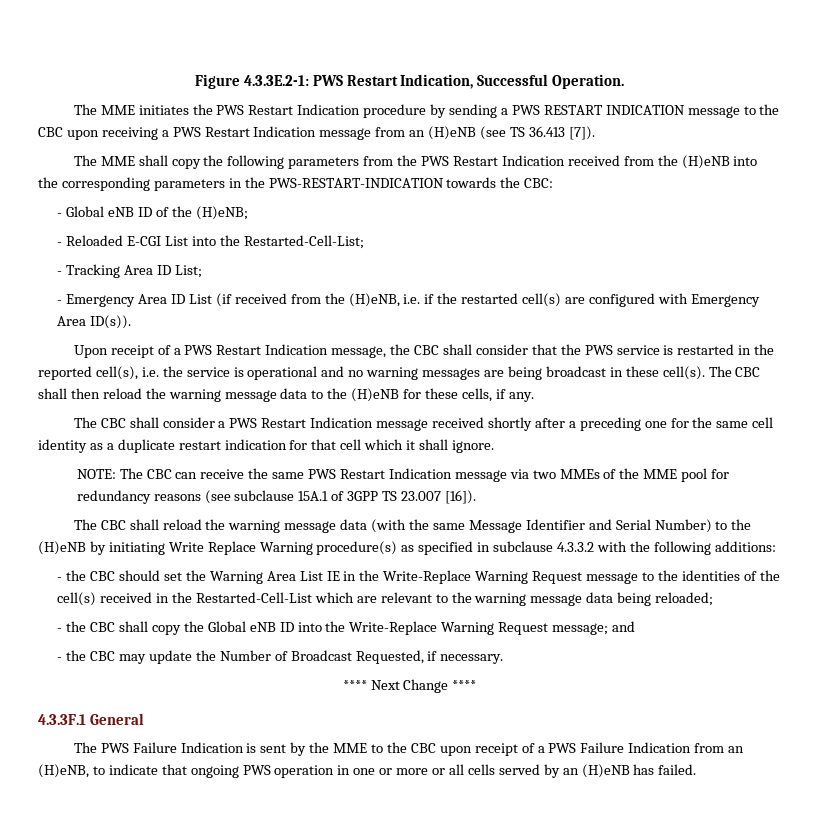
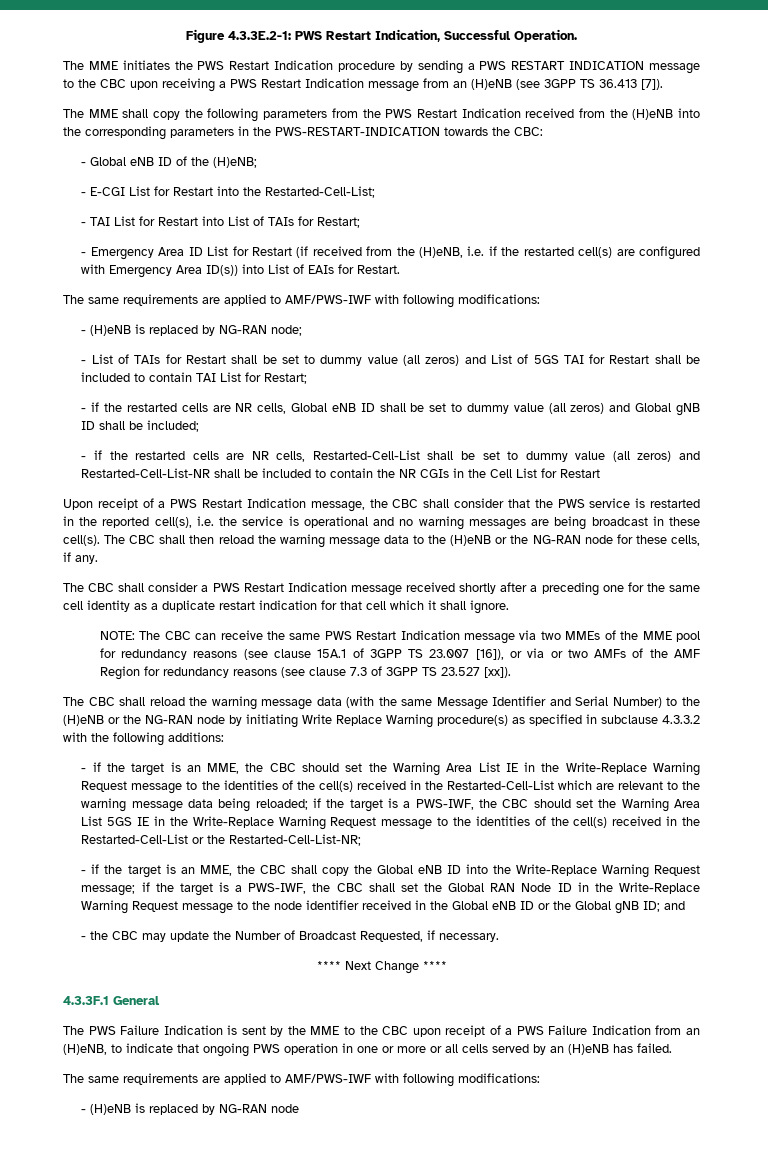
(507, 133) none -> [544,79,576,88] 3GPP
[66,235,124,246] Reloaded -> (87, 194) none
(189, 241) none -> [154,186,214,196] for Restart
[66,264,202,278] Tracking Area ID List; -> [90,216,361,228] TAI List for Restart into List of TAIs for Restart;
(212, 299) none -> [232,246,292,256] for Restart
[90,315,132,329] ID(s)). -> [206,264,401,276] [63,294,540,308] [81,324,303,336] [81,354,700,366] [81,372,308,384] [81,402,700,416] [81,420,200,432] [81,450,700,462] [81,468,601,478] ID(s)) into List of EAIs for Restart. // The same requirements are applied to AMF/PWS-IWF with following modifications: // - (H)eNB is replaced by NG-RAN node; // - List of TAIs for Restart shall be set to dummy value (all zeros) and List of 5GS TAI for Restart shall be included to contain TAI List for Restart; // - if the restarted cells are NR cells, Global eNB ID shall be set to dummy value (all zeros) and Global gNB ID shall be included; // - if the restarted cells are NR cells, Restarted-Cell-List shall be set to dummy value (all zeros) and Restarted-Cell-List-NR shall be included to contain the NR CGIs in the Cell List for Restart
(400, 395) none -> [495,535,613,544] or the NG-RAN node
[234,490,295,501] subclause -> [273,649,311,658] clause
[444,490,476,504] [16]). -> [475,648,701,660] [99,666,511,680] [16]), or via or two AMFs of the AMF Region for redundancy reasons (see clause 7.3 of 3GPP TS 23.527 [xx]).
(86, 548) none -> [108,715,225,724] or the NG-RAN node
(63, 579) none -> [92,762,240,776] if the target is an MME,
[57,628,63,632] // - -> [313,798,700,812] [81,816,701,830] [81,834,362,846] [81,864,232,878] if the target is a PWS-IWF, the CBC should set the Warning Area List 5GS IE in the Write-Replace Warning Request message to the identities of the cell(s) received in the Restarted-Cell-List or the Restarted-Cell-List-NR; // - if the target is an MME,
(609, 629) none -> [141,882,701,896] [81,900,661,914] if the target is a PWS-IWF, the CBC shall set the Global RAN Node ID in the Write-Replace Warning Request message to the node identifier received in the Global eNB ID or the Global gNB ID;
(697, 769) none -> [63,1073,540,1087] [81,1103,300,1115] // The same requirements are applied to AMF/PWS-IWF with following modifications: // - (H)eNB is replaced by NG-RAN node

